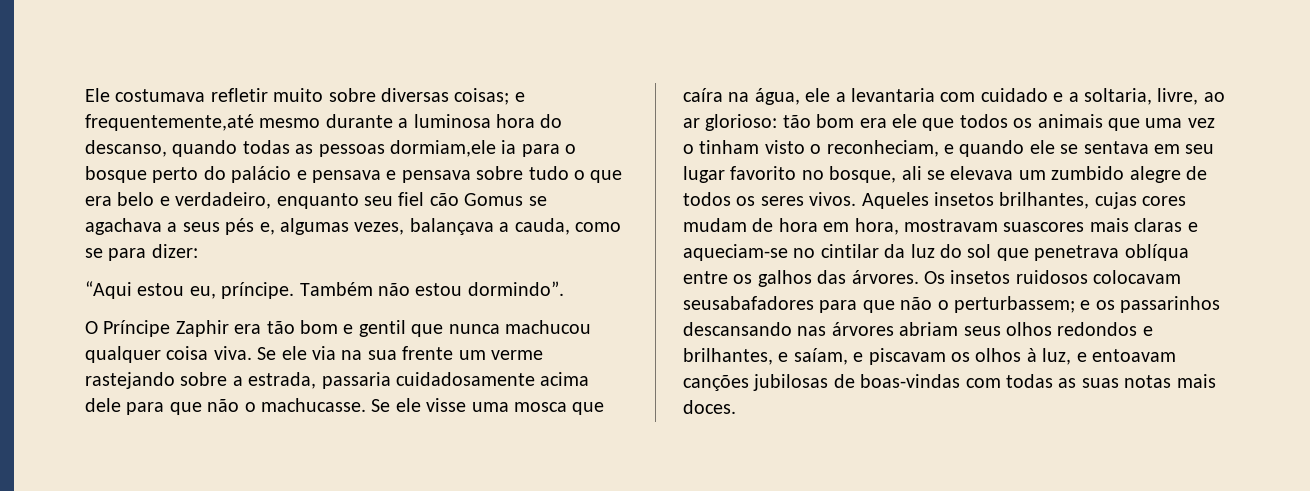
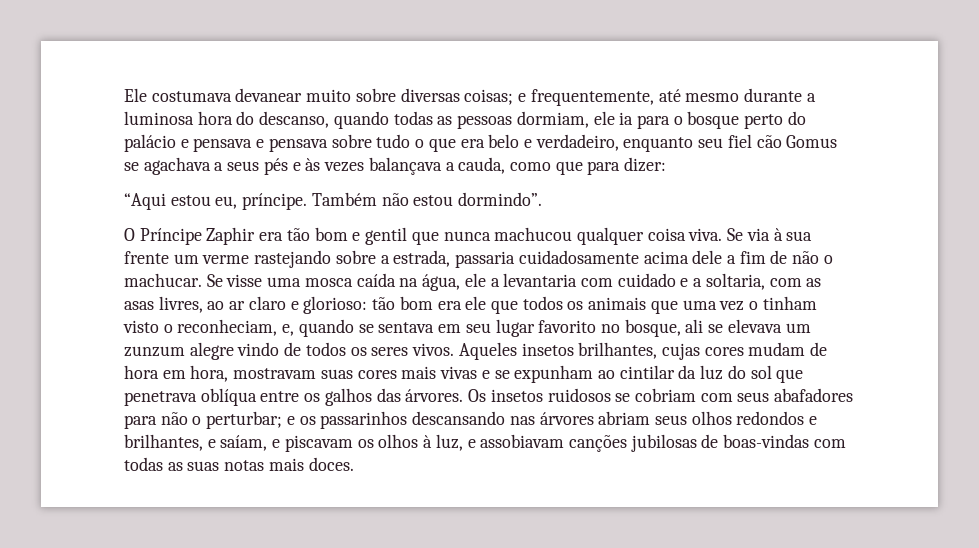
[210,88,268,102] refletir -> [235,88,303,102] devanear
[85,114,254,131] frequentemente,até -> [530,89,681,106] frequentemente, até
[390,140,496,157] dormiam,ele -> [516,111,615,128] dormiam, ele
[259,218,405,235] e, algumas vezes, -> [292,158,365,172] e às vezes
[85,248,103,258] se -> [555,161,583,175] que
[281,346,363,360] ele via na -> [746,228,783,241] via à
[126,398,421,415] para que não o machucasse. Se ele -> [726,250,833,264] [124,273,223,287] a fim de não o machucar. Se
[572,402,605,415] [683,88,723,102] que caíra -> [356,273,396,287] caída
[1157,88,1225,105] [683,118,700,128] livre, ao ar -> [769,278,822,287] [124,296,299,313] com as asas livres, ao ar claro e
[944,140,1055,157] e quando ele -> [282,319,354,337] e, quando
[1051,166,1181,183] zumbido alegre -> [124,342,280,360] zunzum alegre vindo
[1003,218,1198,232] [683,244,816,261] suascores mais claras e aqueciam-se no -> [320,365,615,383] suas cores mais vivas e se expunham ao
[1093,270,1182,284] [683,296,1075,313] colocavam seusabafadores para que não o perturbassem; -> [615,388,854,402] [124,411,283,429] se cobriam com seus abafadores para não o perturbar;
[1092,349,1176,362] entoavam -> [480,434,565,448] assobiavam

